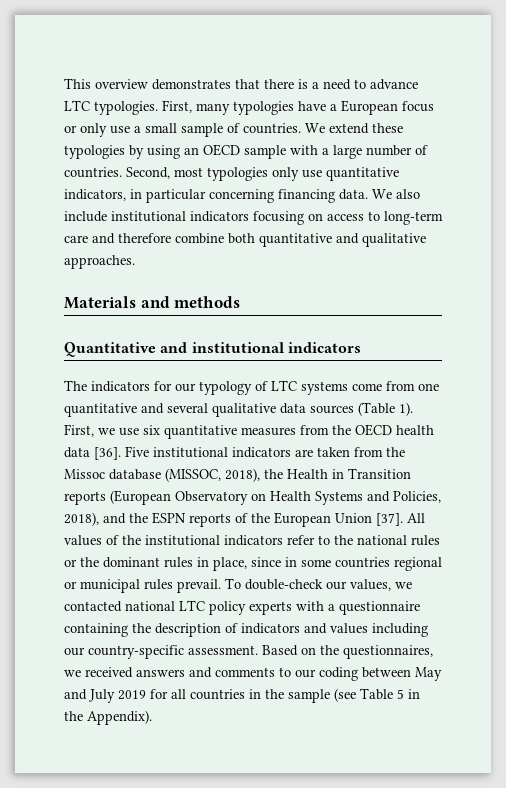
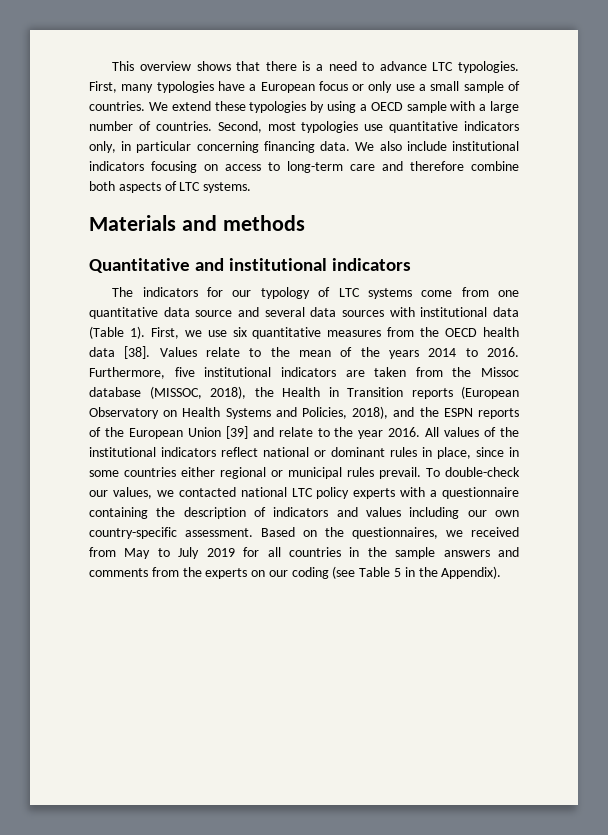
[152,79,231,90] demonstrates -> [196,61,231,71] shows
[184,147,199,155] an -> [359,104,367,111] a
[272,167,299,181] only -> (359, 127) none
[64,189,126,201] indicators, -> [464,121,519,131] [89,141,116,153] indicators only,
[259,233,426,247] [64,255,135,269] quantitative and qualitative approaches. -> [118,181,252,193] aspects of LTC systems.
(137, 410) none -> [163,307,233,317] data source
[212,403,276,417] qualitative -> (305, 312) none
(354, 409) none -> [389,307,519,317] with institutional data
[94,446,149,460] [36]. Five -> [124,346,519,359] [89,367,195,379] [38]. Values relate to the mean of the years 2014 to 2016. Furthermore, five
[376,513,403,526] [37]. -> [225,426,421,439] [39] and relate to the year 2016.
[287,535,440,546] [64,557,99,567] refer to the national rules or the -> [221,447,326,457] reflect national or
(390, 562) none -> [181,467,215,477] either
(85, 651) none -> [495,510,519,517] own
[136,667,442,681] [64,689,87,700] answers and comments to our coding between May and -> [89,547,170,559] from May to
(330, 696) none -> [443,547,519,557] [89,567,329,579] answers and comments from the experts on our coding

